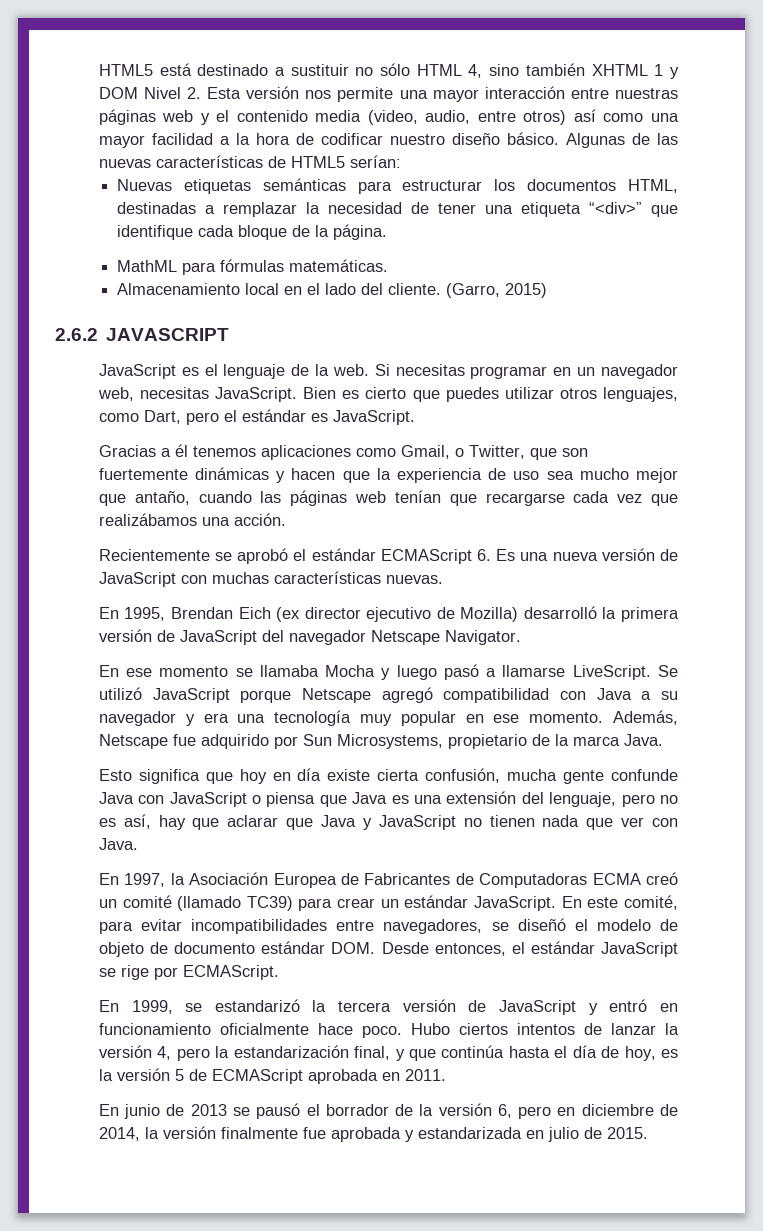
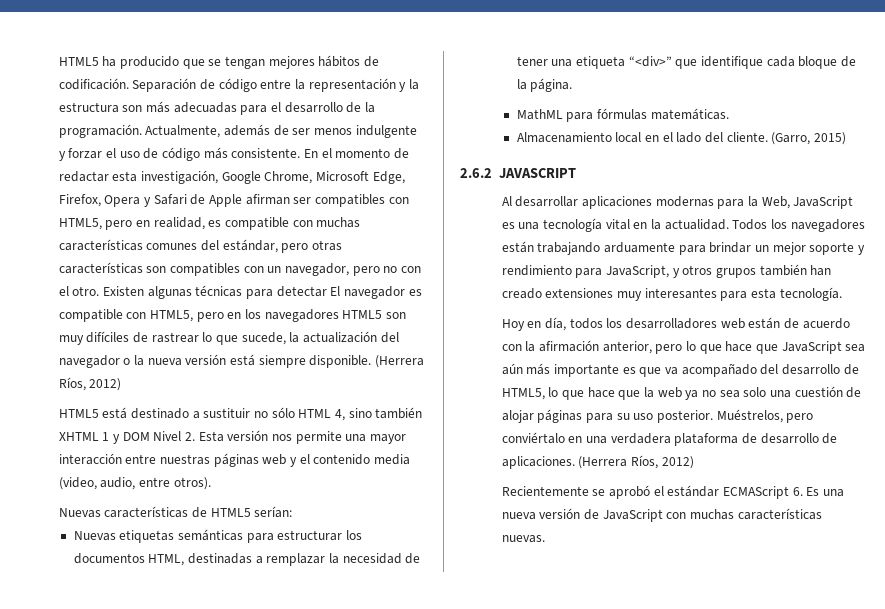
[98,64,153,76] HTML5 -> [58,55,379,69] [58,78,419,92] [58,101,375,115] [58,124,417,138] [58,147,409,161] [58,170,405,184] [58,194,409,207] [58,217,361,230] [58,239,343,253] [58,262,421,276] [58,285,422,299] [58,309,406,322] [58,331,399,345] [58,354,424,368] [58,377,122,391] [58,409,99,418] HTML5 ha producido que se tengan mejores hábitos de codificación. Separación de código entre la representación y la estructura son más adecuadas para el desarrollo de la programación. Actualmente, además de ser menos indulgente y forzar el uso de código más consistente. En el momento de redactar esta investigación, Google Chrome, Microsoft Edge, Firefox, Opera y Safari de Apple afirman ser compatibles con HTML5, pero en realidad, es compatible con muchas características comunes del estándar, pero otras características son compatibles con un navegador, pero no con el otro. Existen algunas técnicas para detectar El navegador es compatible con HTML5, pero en los navegadores HTML5 son muy difíciles de rastrear lo que sucede, la actualización del navegador o la nueva versión está siempre disponible. (Herrera Ríos, 2012) // HTML5
[523,109,679,125] [98,132,678,148] [98,159,151,168] otros) así como una mayor facilidad a la hora de codificar nuestro diseño básico. Algunas de las nuevas -> [173,477,211,490] [58,508,101,518] otros). // Nuevas
[98,364,678,379] [97,387,678,402] [98,409,415,425] [98,444,588,460] [98,467,678,483] [98,490,679,506] [98,513,286,526] JavaScript es el lenguaje de la web. Si necesitas programar en un navegador web, necesitas JavaScript. Bien es cierto que puedes utilizar otros lenguajes, como Dart, pero el estándar es JavaScript. // Gracias a él tenemos aplicaciones como Gmail, o Twitter, que son fuertemente dinámicas y hacen que la experiencia de uso sea mucho mejor que antaño, cuando las páginas web tenían que recargarse cada vez que realizábamos una acción. -> [501,196,854,209] [501,218,865,232] [501,241,865,255] [501,264,832,278] [501,287,842,301] [501,317,850,331] [501,340,866,354] [501,363,859,377] [501,386,862,400] [501,409,814,423] [501,432,838,446] [501,455,694,469] Al desarrollar aplicaciones modernas para la Web, JavaScript es una tecnología vital en la actualidad. Todos los navegadores están trabajando arduamente para brindar un mejor soporte y rendimiento para JavaScript, y otros grupos también han creado extensiones muy interesantes para esta tecnología. // Hoy en día, todos los desarrolladores web están de acuerdo con la afirmación anterior, pero lo que hace que JavaScript sea aún más importante es que va acompañado del desarrollo de HTML5, lo que hace que la web ya no sea solo una cuestión de alojar páginas para su uso posterior. Muéstrelos, pero conviértalo en una verdadera plataforma de desarrollo de aplicaciones. (Herrera Ríos, 2012)
[98,606,679,622] [98,629,521,645] [98,664,678,680] [98,687,678,703] [98,710,679,726] [98,734,663,749] [98,768,678,784] [98,791,678,807] [98,814,678,830] [98,838,138,850] [98,872,678,888] [98,895,678,911] [98,918,678,934] [98,941,678,957] [98,965,279,980] [98,999,678,1015] [98,1023,680,1038] [98,1045,678,1061] [98,1068,446,1084] [98,1103,678,1119] [98,1126,648,1142] // En 1995, Brendan Eich (ex director ejecutivo de Mozilla) desarrolló la primera versión de JavaScript del navegador Netscape Navigator. // En ese momento se llamaba Mocha y luego pasó a llamarse LiveScript. Se utilizó JavaScript porque Netscape agregó compatibilidad con Java a su navegador y era una tecnología muy popular en ese momento. Además, Netscape fue adquirido por Sun Microsystems, propietario de la marca Java. // Esto significa que hoy en día existe cierta confusión, mucha gente confunde Java con JavaScript o piensa que Java es una extensión del lenguaje, pero no es así, hay que aclarar que Java y JavaScript no tienen nada que ver con Java. // En 1997, la Asociación Europea de Fabricantes de Computadoras ECMA creó un comité (llamado TC39) para crear un estándar JavaScript. En este comité, para evitar incompatibilidades entre navegadores, se diseñó el modelo de objeto de documento estándar DOM. Desde entonces, el estándar JavaScript se rige por ECMAScript. // En 1999, se estandarizó la tercera versión de JavaScript y entró en funcionamiento oficialmente hace poco. Hubo ciertos intentos de lanzar la versión 4, pero la estandarización final, y que continúa hasta el día de hoy, es la versión 5 de ECMAScript aprobada en 2011. // En junio de 2013 se pausó el borrador de la versión 6, pero en diciembre de 2014, la versión finalmente fue aprobada y estandarizada en julio de 2015. -> (545, 539) none

